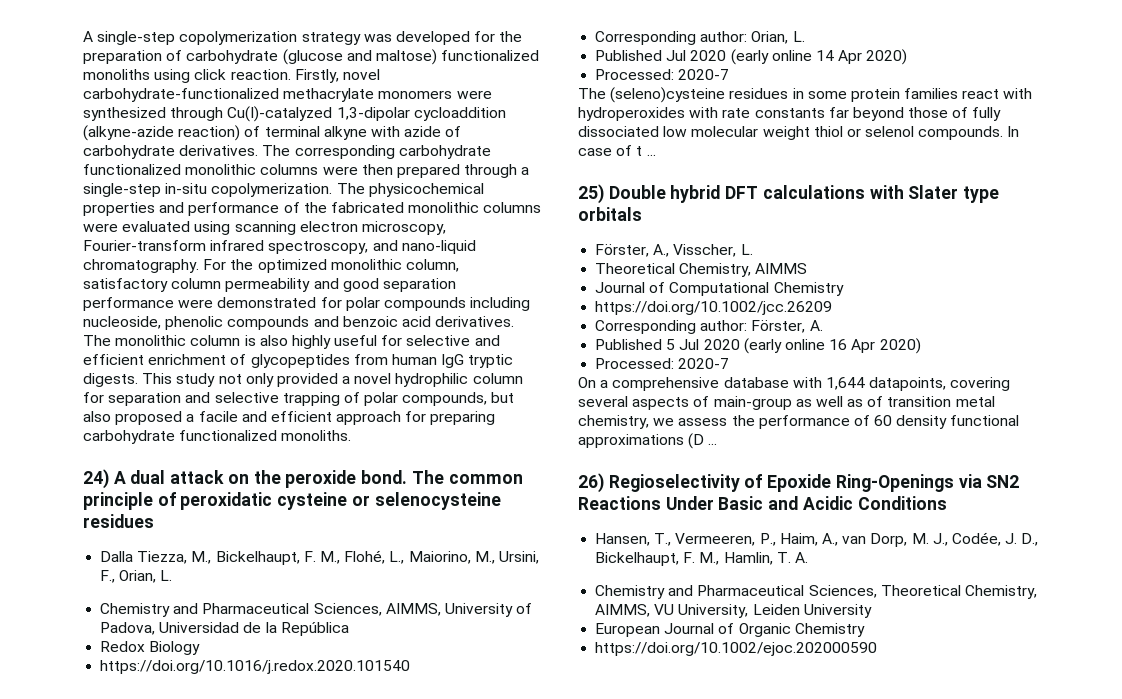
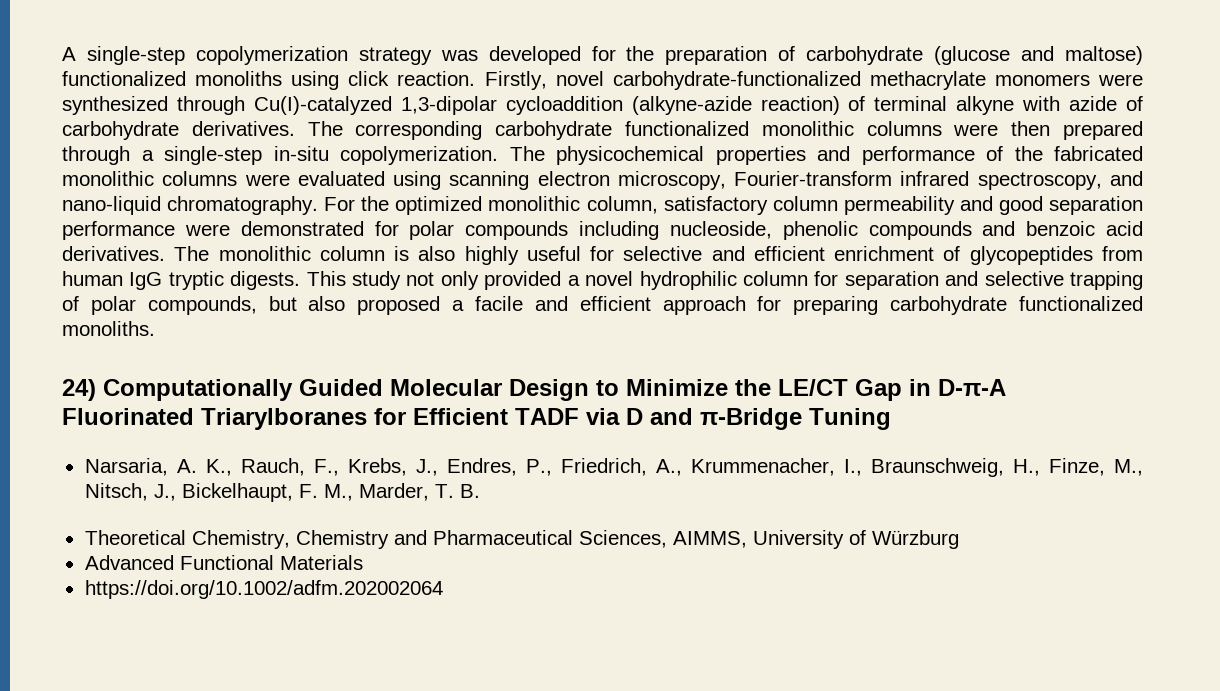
[113,470,523,488] [83,492,501,510] [83,514,154,528] [100,550,539,565] [100,570,173,583] A dual attack on the peroxide bond. The common principle of peroxidatic cysteine or selenocysteine residues // Dalla Tiezza, M., Bickelhaupt, F. M., Flohé, L., Maiorino, M., Ursini, F., Orian, L. // -> [103,379,1006,401] [62,408,891,430] [84,458,1144,477] [84,483,480,502] [84,530,290,549] Computationally Guided Molecular Design to Minimize the LE/CT Gap in D-π-A Fluorinated Triarylboranes for Efficient TADF via D and π-Bridge Tuning // Narsaria, A. K., Rauch, F., Krebs, J., Endres, P., Friedrich, A., Krummenacher, I., Braunschweig, H., Finze, M., Nitsch, J., Bickelhaupt, F. M., Marder, T. B. // Theoretical Chemistry,
[100,622,349,636] [100,641,201,655] [100,660,411,674] [595,31,805,45] [595,49,908,65] [595,69,730,80] [578,87,1033,103] [578,107,1002,121] [578,126,1020,140] [578,145,656,156] [578,184,1000,204] [578,207,642,221] [595,244,753,257] [595,263,808,277] [595,282,844,296] [595,301,833,315] [595,320,823,334] [595,338,921,354] [595,358,730,369] [578,377,1011,391] [578,396,995,410] [578,415,1020,429] [578,433,718,449] [578,473,1020,493] [578,496,947,510] [595,532,1039,547] [595,552,808,566] [595,585,1037,599] [595,604,872,618] [595,623,865,637] [595,642,878,656] Padova, Universidad de la República // Redox Biology // https://doi.org/10.1016/j.redox.2020.101540 // Corresponding author: Orian, L. // Published Jul 2020 (early online 14 Apr 2020) // Processed: 2020-7 // The (seleno)cysteine residues in some protein families react with hydroperoxides with rate constants far beyond those of fully dissociated low molecular weight thiol or selenol compounds. In case of t ... // 25) Double hybrid DFT calculations with Slater type orbitals // Förster, A., Visscher, L. // Theoretical Chemistry, AIMMS // Journal of Computational Chemistry // https://doi.org/10.1002/jcc.26209 // Corresponding author: Förster, A. // Published 5 Jul 2020 (early online 16 Apr 2020) // Processed: 2020-7 // On a comprehensive database with 1,644 datapoints, covering several aspects of main-group as well as of transition metal chemistry, we assess the performance of 60 density functional approximations (D ... // 26) Regioselectivity of Epoxide Ring-Openings via SN2 Reactions Under Basic and Acidic Conditions // Hansen, T., Vermeeren, P., Haim, A., van Dorp, M. J., Codée, J. D., Bickelhaupt, F. M., Hamlin, T. A. // Chemistry and Pharmaceutical Sciences, Theoretical Chemistry, AIMMS, VU University, Leiden University // European Journal of Organic Chemistry // https://doi.org/10.1002/ejoc.202000590 -> [871,530,959,549] [84,555,363,570] [84,580,443,599] Würzburg // Advanced Functional Materials // https://doi.org/10.1002/adfm.202002064

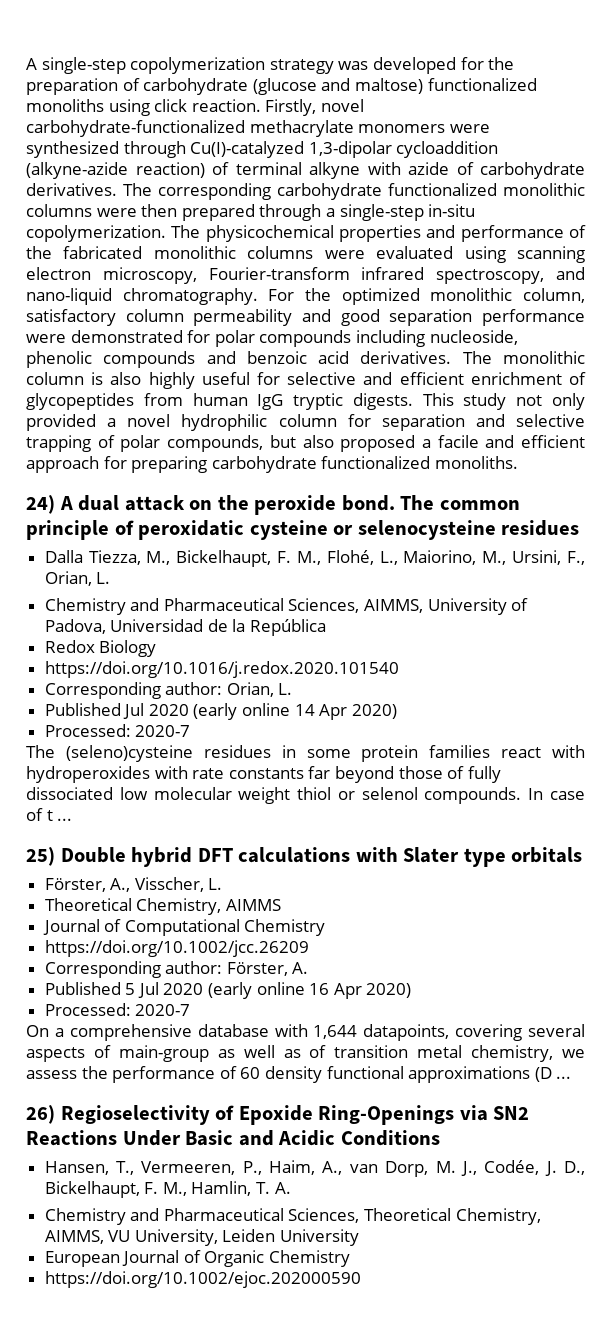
[103,379,1006,401] [62,408,891,430] [84,458,1144,477] [84,483,480,502] [84,530,290,549] Computationally Guided Molecular Design to Minimize the LE/CT Gap in D-π-A Fluorinated Triarylboranes for Efficient TADF via D and π-Bridge Tuning // Narsaria, A. K., Rauch, F., Krebs, J., Endres, P., Friedrich, A., Krummenacher, I., Braunschweig, H., Finze, M., Nitsch, J., Bickelhaupt, F. M., Marder, T. B. // Theoretical Chemistry, -> [59,495,520,515] [26,520,580,540] [44,550,586,567] [44,571,111,586] A dual attack on the peroxide bond. The common principle of peroxidatic cysteine or selenocysteine residues // Dalla Tiezza, M., Bickelhaupt, F. M., Flohé, L., Maiorino, M., Ursini, F., Orian, L. //
[871,530,959,549] [84,555,363,570] [84,580,443,599] Würzburg // Advanced Functional Materials // https://doi.org/10.1002/adfm.202002064 -> [44,619,327,636] [44,640,157,657] [44,661,399,678] [44,682,293,699] [44,703,397,720] [44,724,191,737] [26,745,585,762] [26,766,501,783] [26,787,585,804] [26,808,73,821] [26,847,583,867] [44,877,223,892] [44,898,281,915] [42,919,326,936] [44,940,309,957] [44,961,309,978] [44,982,412,999] [44,1003,191,1016] [26,1024,585,1041] [26,1045,585,1062] [26,1066,572,1083] [26,1105,530,1125] [26,1130,440,1146] [44,1160,585,1177] [44,1181,291,1198] [44,1208,541,1225] [44,1229,360,1246] [44,1250,351,1267] [44,1271,361,1288] Padova, Universidad de la República // Redox Biology // https://doi.org/10.1016/j.redox.2020.101540 // Corresponding author: Orian, L. // Published Jul 2020 (early online 14 Apr 2020) // Processed: 2020-7 // The (seleno)cysteine residues in some protein families react with hydroperoxides with rate constants far beyond those of fully dissociated low molecular weight thiol or selenol compounds. In case of t ... // 25) Double hybrid DFT calculations with Slater type orbitals // Förster, A., Visscher, L. // Theoretical Chemistry, AIMMS // Journal of Computational Chemistry // https://doi.org/10.1002/jcc.26209 // Corresponding author: Förster, A. // Published 5 Jul 2020 (early online 16 Apr 2020) // Processed: 2020-7 // On a comprehensive database with 1,644 datapoints, covering several aspects of main-group as well as of transition metal chemistry, we assess the performance of 60 density functional approximations (D ... // 26) Regioselectivity of Epoxide Ring-Openings via SN2 Reactions Under Basic and Acidic Conditions // Hansen, T., Vermeeren, P., Haim, A., van Dorp, M. J., Codée, J. D., Bickelhaupt, F. M., Hamlin, T. A. // Chemistry and Pharmaceutical Sciences, Theoretical Chemistry, AIMMS, VU University, Leiden University // European Journal of Organic Chemistry // https://doi.org/10.1002/ejoc.202000590

